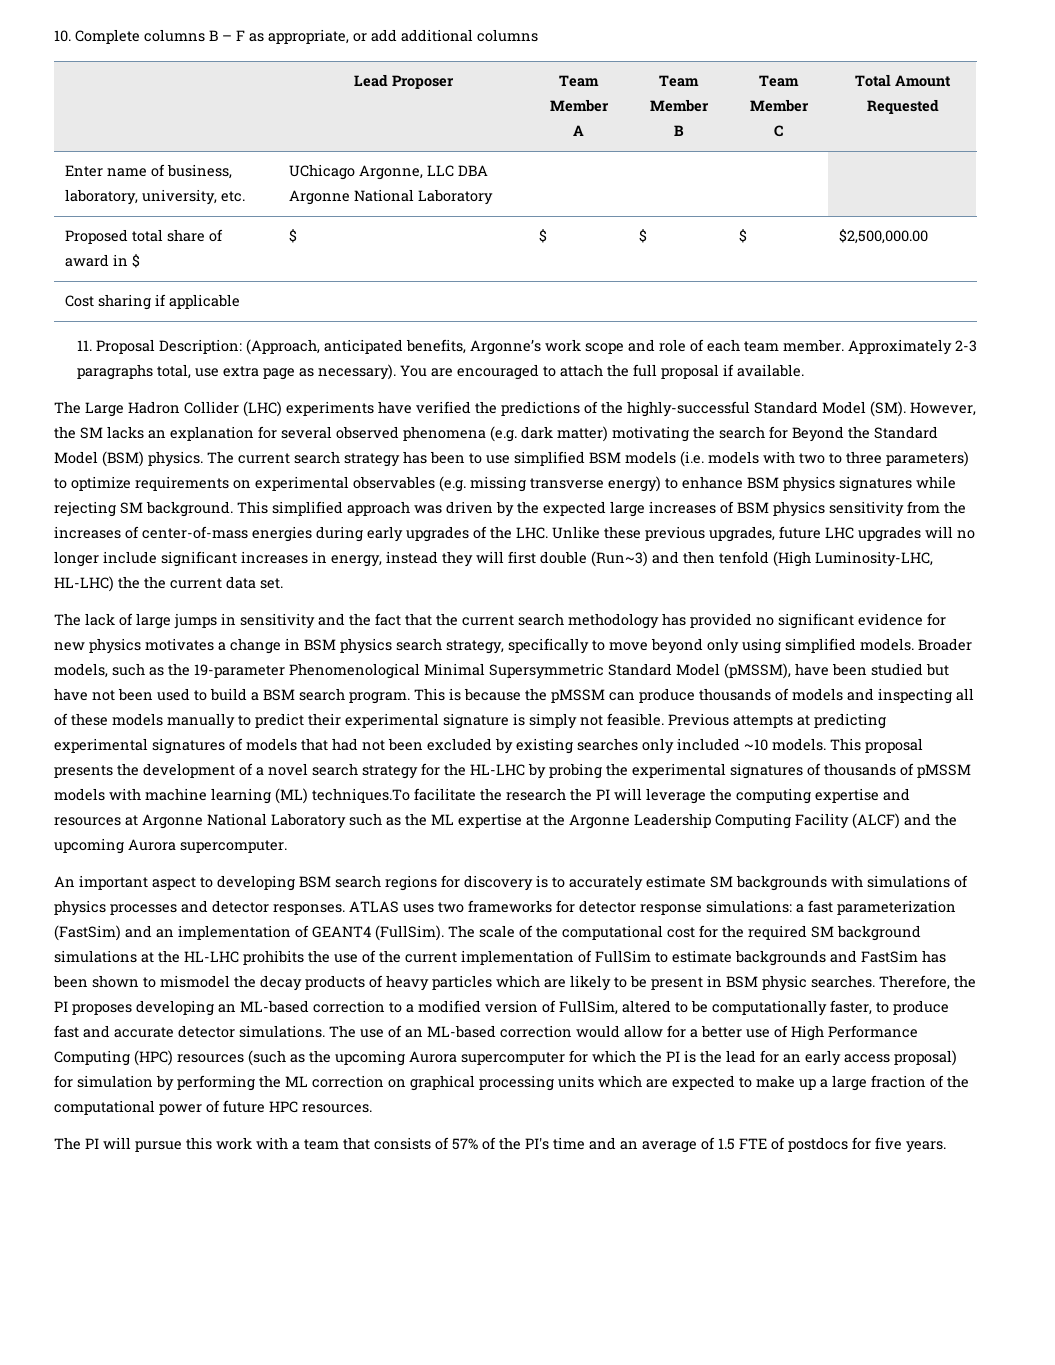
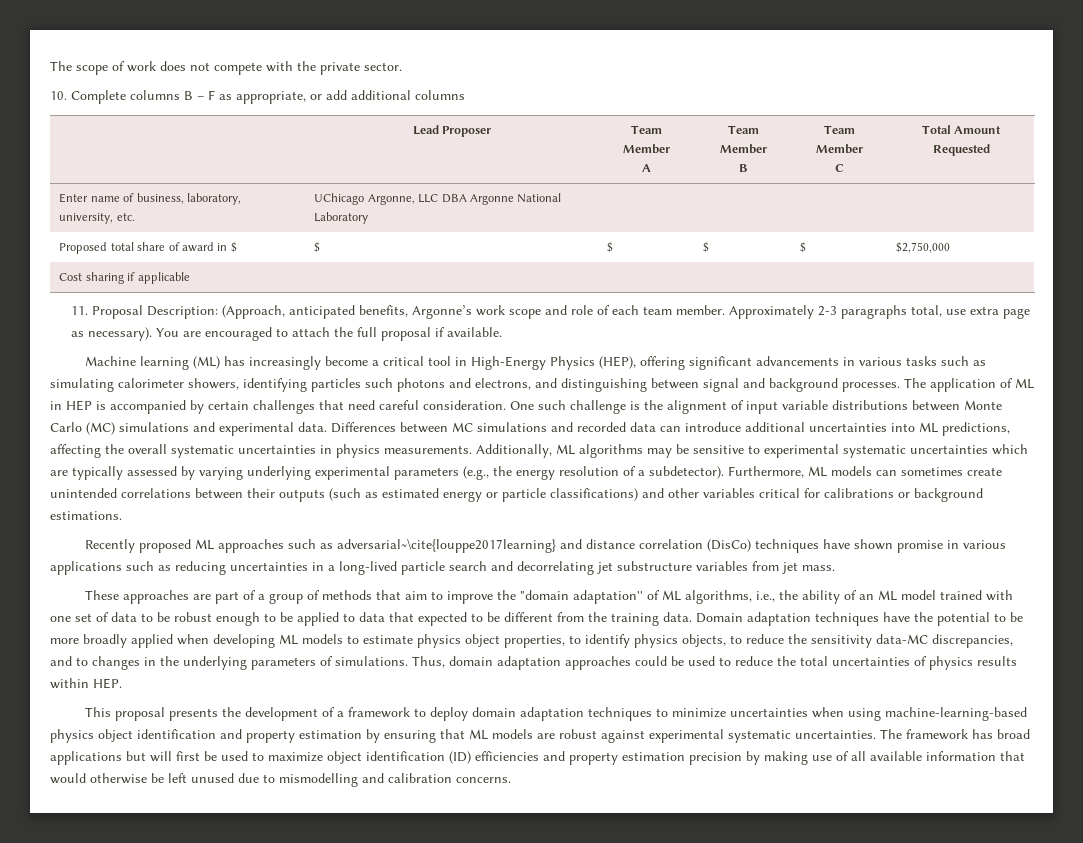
(54, 36) none -> [50,61,402,75] The scope of work does not compete with the private sector. //
[839,229,929,244] $2,500,000.00 -> [896,242,951,253] $2,750,000
[54,401,976,417] [54,426,938,442] [54,451,969,467] [54,476,956,492] [54,501,966,517] [54,526,975,542] [54,551,933,567] [54,576,283,592] [54,613,946,629] [54,638,972,654] [54,663,949,679] [54,688,974,704] [54,713,886,729] [54,738,826,754] The Large Hadron Collider (LHC) experiments have verified the predictions of the highly-successful Standard Model (SM). However, the SM lacks an explanation for several observed phenomena (e.g. dark matter) motivating the search for Beyond the Standard Model (BSM) physics. The current search strategy has been to use simplified BSM models (i.e. models with two to three parameters) to optimize requirements on experimental observables (e.g. missing transverse energy) to enhance BSM physics signatures while rejecting SM background. This simplified approach was driven by the expected large increases of BSM physics sensitivity from the increases of center-of-mass energies during early upgrades of the LHC. Unlike these previous upgrades, future LHC upgrades will no longer include significant increases in energy, instead they will first double (Run~3) and then tenfold (High Luminosity-LHC, HL-LHC) the the current data set. // The lack of large jumps in sensitivity and the fact that the current search methodology has provided no significant evidence for new physics motivates a change in BSM physics search strategy, specifically to move beyond only using simplified models. Broader models, such as the 19-parameter Phenomenological Minimal Supersymmetric Standard Model (pMSSM), have been studied but have not been used to build a BSM search program. This is because the pMSSM can produce thousands of models and inspecting all of these models manually to predict their experimental signature is simply not feasible. Previous attempts at predicting experimental signatures of models that had not been excluded by existing searches only included ~10 models. -> [85,356,987,370] [50,378,1034,392] [50,400,1002,414] [50,422,1010,436] [50,444,1028,458] [50,466,1002,480] [50,488,983,502] [50,511,122,520] [85,538,1007,553] [50,561,835,575] [85,590,1014,604] [50,612,1023,626] [50,634,1013,648] [50,656,1017,670] [50,678,122,689] Machine learning (ML) has increasingly become a critical tool in High-Energy Physics (HEP), offering significant advancements in various tasks such as simulating calorimeter showers, identifying particles such photons and electrons, and distinguishing between signal and background processes. The application of ML in HEP is accompanied by certain challenges that need careful consideration. One such challenge is the alignment of input variable distributions between Monte Carlo (MC) simulations and experimental data. Differences between MC simulations and recorded data can introduce additional uncertainties into ML predictions, affecting the overall systematic uncertainties in physics measurements. Additionally, ML algorithms may be sensitive to experimental systematic uncertainties which are typically assessed by varying underlying experimental parameters (e.g., the energy resolution of a subdetector). Furthermore, ML models can sometimes create unintended correlations between their outputs (such as estimated energy or particle classifications) and other variables critical for calibrations or background estimations. // Recently proposed ML approaches such as adversarial~\cite{louppe2017learning} and distance correlation (DisCo) techniques have shown promise in various applications such as reducing uncertainties in a long-lived particle search and decorrelating jet substructure variables from jet mass. // These approaches are part of a group of methods that aim to improve the "domain adaptation'' of ML algorithms, i.e., the ability of an ML model trained with one set of data to be robust enough to be applied to data that expected to be different from the training data. Domain adaptation techniques have the potential to be more broadly applied when developing ML models to estimate physics object properties, to identify physics objects, to reduce the sensitivity data-MC discrepancies, and to changes in the underlying parameters of simulations. Thus, domain adaptation approaches could be used to reduce the total uncertainties of physics results within HEP. //
[268,763,971,779] [54,788,910,804] [54,813,957,829] [54,838,287,854] [54,875,968,891] [54,900,956,916] [54,925,921,941] [54,950,946,966] [53,975,976,991] [54,1000,949,1016] [54,1025,918,1041] [54,1050,957,1066] [54,1075,969,1091] [54,1100,372,1115] [54,1137,946,1153] novel search strategy for the HL-LHC by probing the experimental signatures of thousands of pMSSM models with machine learning (ML) techniques.To facilitate the research the PI will leverage the computing expertise and resources at Argonne National Laboratory such as the ML expertise at the Argonne Leadership Computing Facility (ALCF) and the upcoming Aurora supercomputer. // An important aspect to developing BSM search regions for discovery is to accurately estimate SM backgrounds with simulations of physics processes and detector responses. ATLAS uses two frameworks for detector response simulations: a fast parameterization (FastSim) and an implementation of GEANT4 (FullSim). The scale of the computational cost for the required SM background simulations at the HL-LHC prohibits the use of the current implementation of FullSim to estimate backgrounds and FastSim has been shown to mismodel the decay products of heavy particles which are likely to be present in BSM physic searches. Therefore, the PI proposes developing an ML-based correction to a modified version of FullSim, altered to be computationally faster, to produce fast and accurate detector simulations. The use of an ML-based correction would allow for a better use of High Performance Computing (HPC) resources (such as the upcoming Aurora supercomputer for which the PI is the lead for an early access proposal) for simulation by performing the ML correction on graphical processing units which are expected to make up a large fraction of the computational power of future HPC resources. // The PI will pursue this work with a team that consists of 57% of the PI's time and an average of 1.5 FTE of postdocs for five years. -> [348,707,1028,721] [50,729,1030,743] [50,751,1025,765] [50,773,511,787] framework to deploy domain adaptation techniques to minimize uncertainties when using machine-learning-based physics object identification and property estimation by ensuring that ML models are robust against experimental systematic uncertainties. The framework has broad applications but will first be used to maximize object identification (ID) efficiencies and property estimation precision by making use of all available information that would otherwise be left unused due to mismodelling and calibration concerns.

